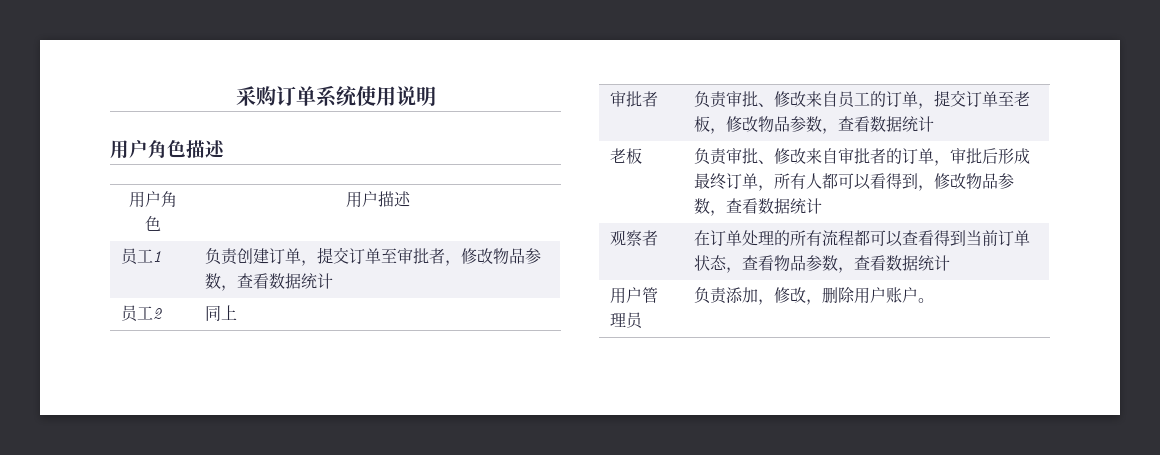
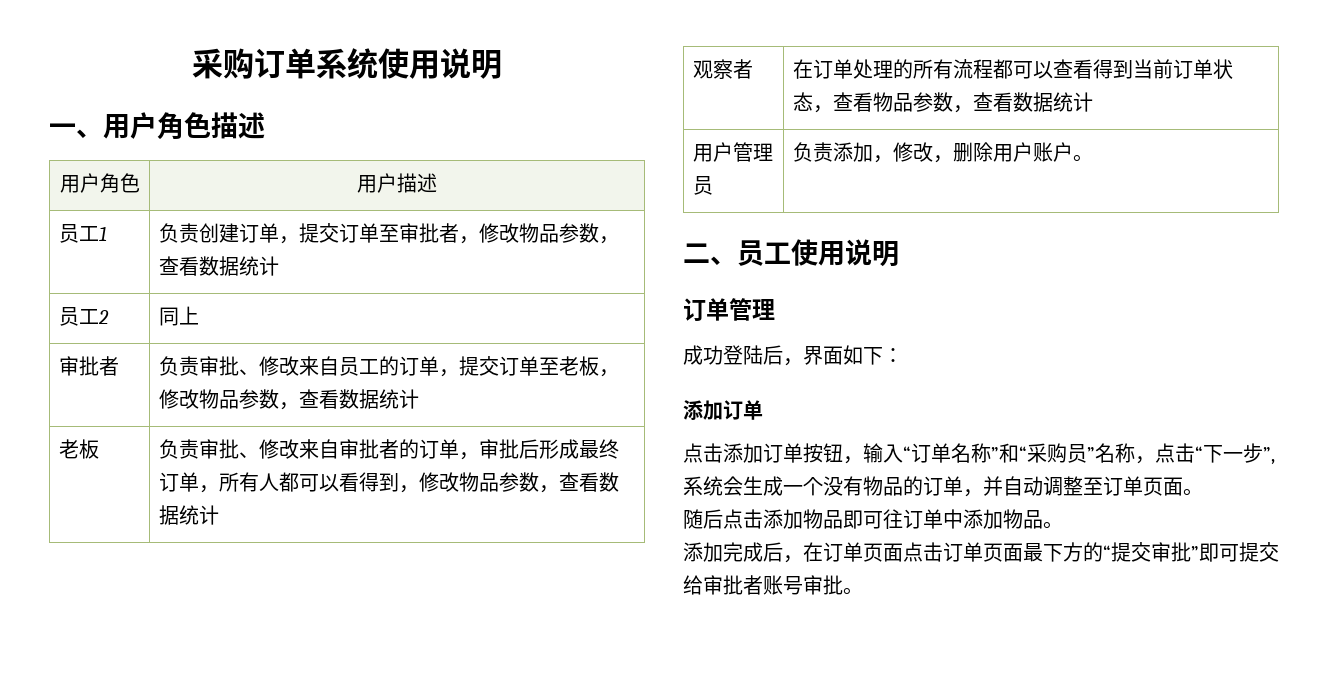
(436, 96) none -> [49,123,103,138] 一、
(935, 300) none -> [683,239,899,267] [683,298,775,321] [683,345,903,366] [683,400,763,420] [683,443,1275,465] [683,476,1203,497] [683,509,1063,529] [683,542,1279,563] [683,575,863,595] // 二、员工使用说明 // 订单管理 // 成功登陆后，界面如下： // 添加订单 // 点击添加订单按钮，输入“订单名称”和“采购员”名称，点击“下一步”,系统会生成一个没有物品的订单，并自动调整至订单页面。 // 随后点击添加物品即可往订单中添加物品。 // 添加完成后，在订单页面点击订单页面最下方的“提交审批”即可提交给审批者账号审批。

